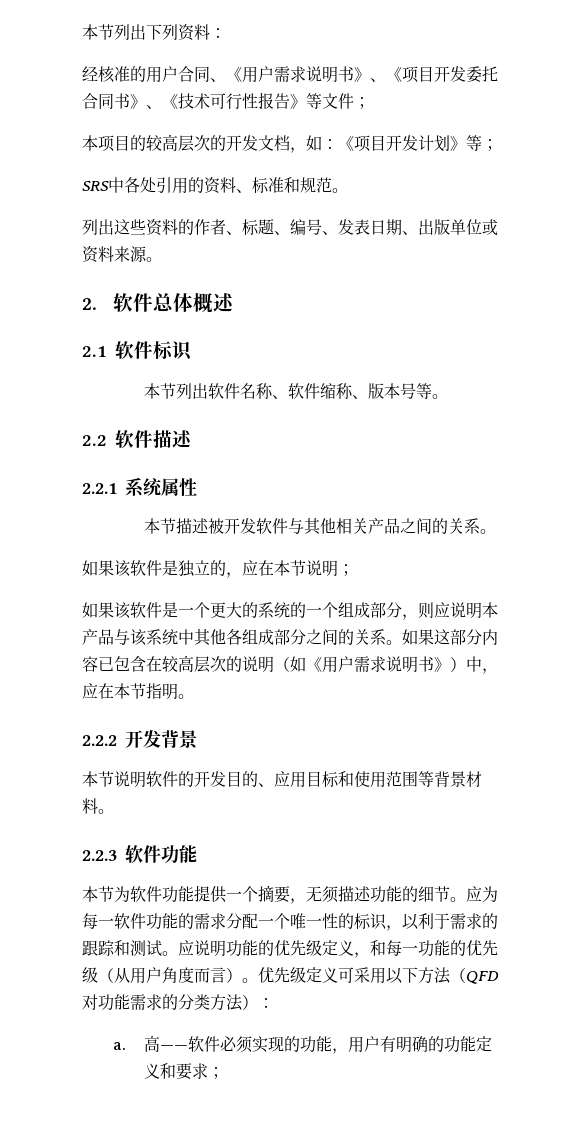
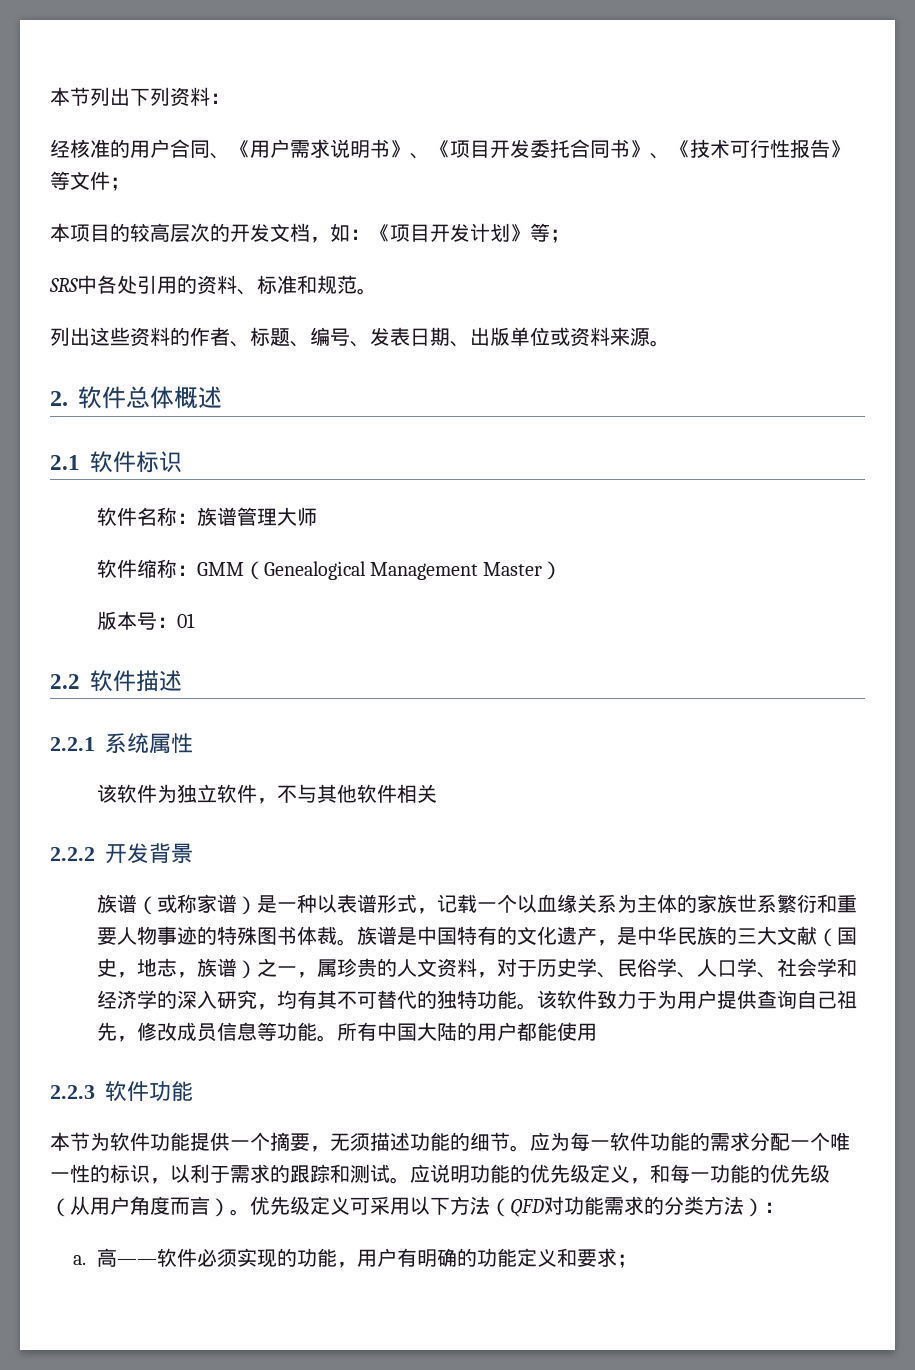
[144,383,449,399] 本节列出软件名称、软件缩称、版本号等。 -> [96,507,317,526] [96,559,563,580] [96,611,195,630] 软件名称：族谱管理大师 // 软件缩称：GMM（Genealogical Management Master） // 版本号：01
[144,518,497,535] [82,560,354,578] [82,602,498,620] [82,629,498,646] [82,655,498,674] [82,683,194,700] [82,730,198,749] [82,771,482,788] [82,798,114,814] 本节描述被开发软件与其他相关产品之间的关系。 // 如果该软件是独立的，应在本节说明； // 如果该软件是一个更大的系统的一个组成部分，则应说明本产品与该系统中其他各组成部分之间的关系。如果这部分内容已包含在较高层次的说明（如《用户需求说明书》）中，应在本节指明。 // 2.2.2开发背景 // 本节说明软件的开发目的、应用目标和使用范围等背景材料。 -> [96,784,437,804] [50,843,193,864] [96,894,857,915] [96,926,857,947] [96,958,857,979] [96,990,857,1010] [96,1022,597,1042] 该软件为独立软件，不与其他软件相关 // 2.2.2开发背景 // 族谱（或称家谱）是一种以表谱形式，记载一个以血缘关系为主体的家族世系繁衍和重要人物事迹的特殊图书体裁。族谱是中国特有的文化遗产，是中华民族的三大文献（国史，地志，族谱）之一，属珍贵的人文资料，对于历史学、民俗学、人口学、社会学和经济学的深入研究，均有其不可替代的独特功能。该软件致力于为用户提供查询自己祖先，修改成员信息等功能。所有中国大陆的用户都能使用

